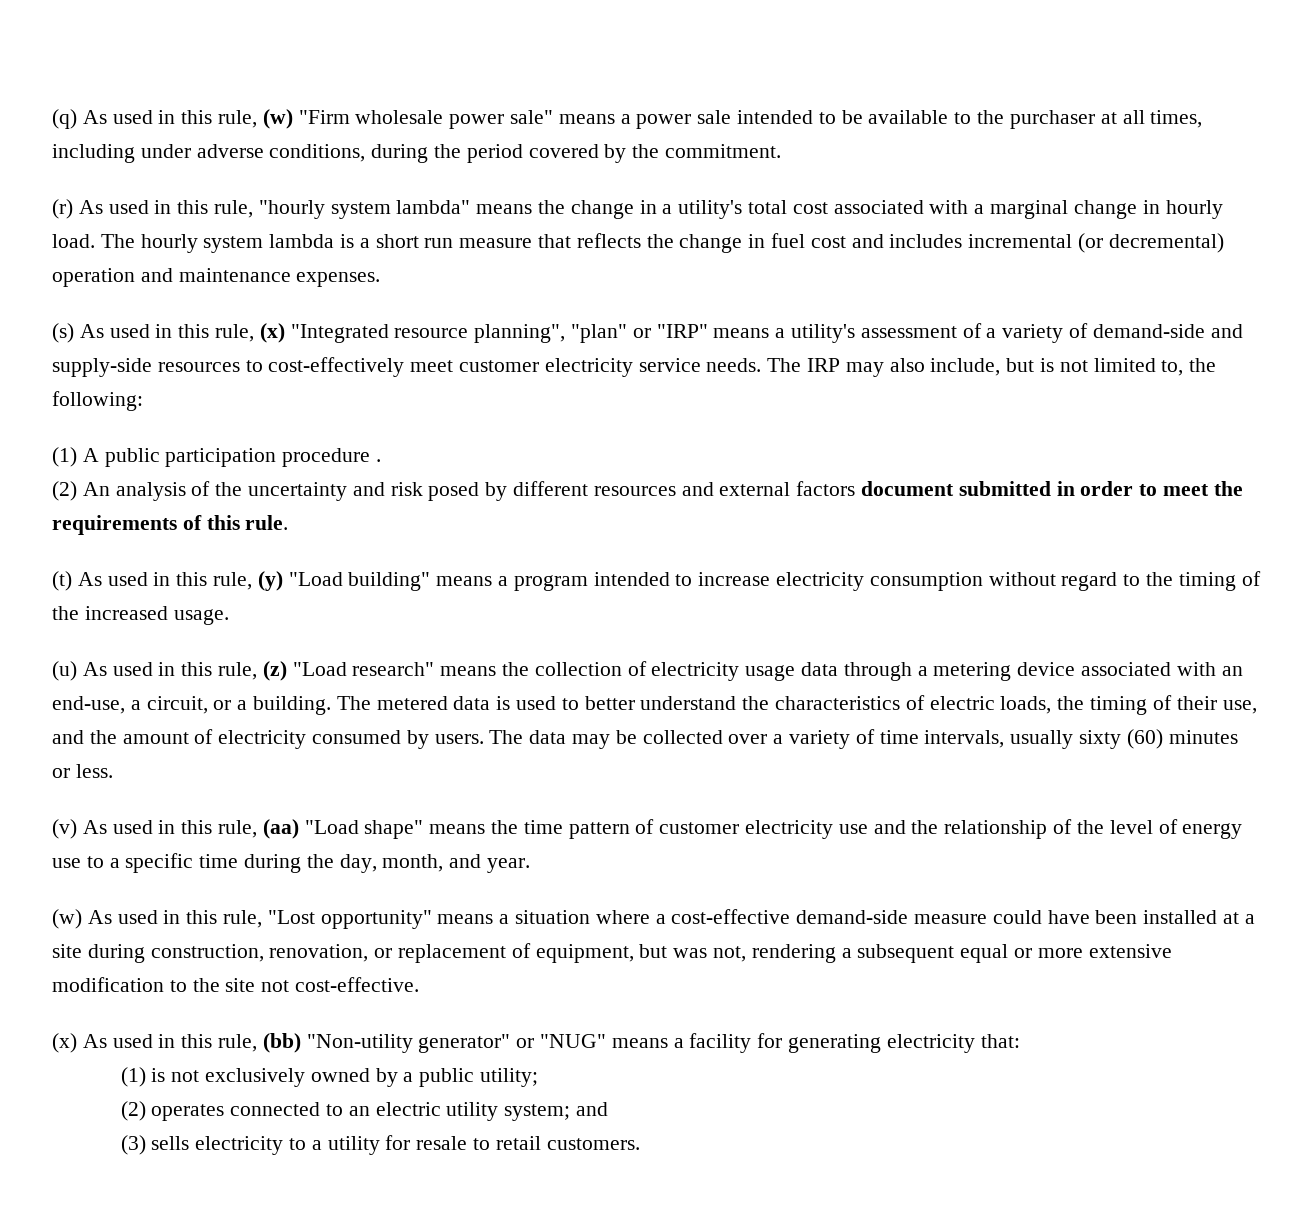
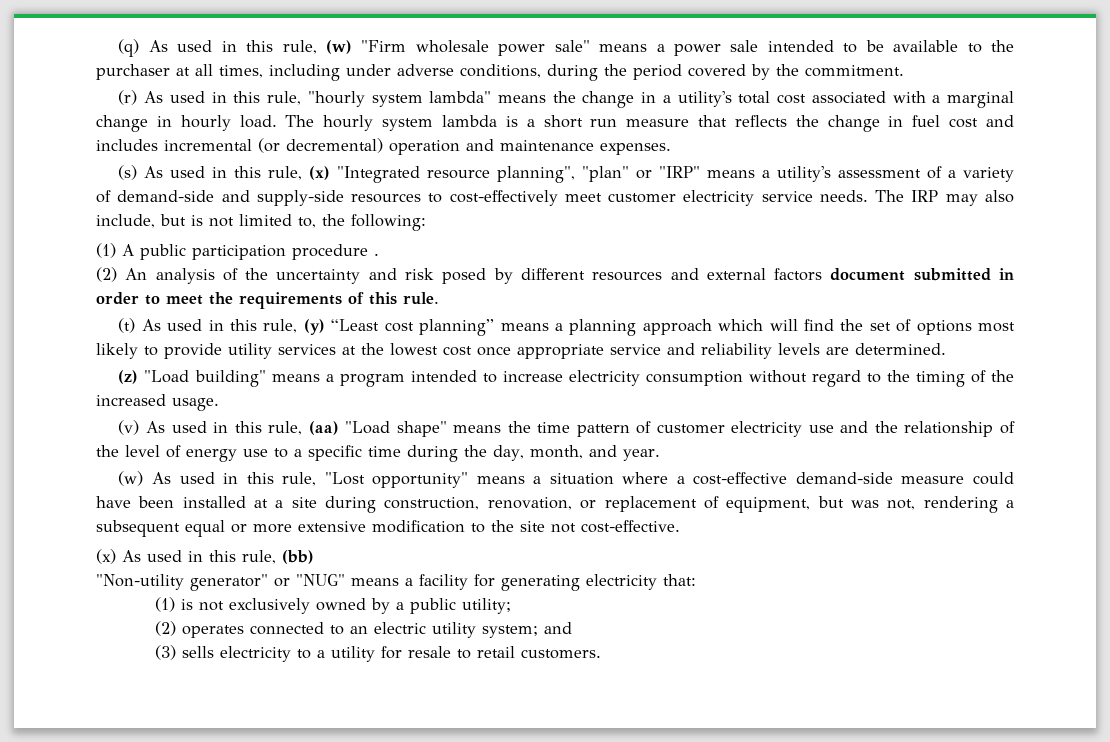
(283, 581) none -> [331,319,1016,336] [96,343,946,359] [118,370,139,384] “Least cost planning” means a planning approach which will find the set of options most likely to provide utility services at the lowest cost once appropriate service and reliability levels are determined. // (z)
[52,661,1243,681] [52,695,1257,715] [52,729,1238,749] [52,764,113,778] // (u) As used in this rule, (z) "Load research" means the collection of electricity usage data through a metering device associated with an end-use, a circuit, or a building. The metered data is used to better understand the characteristics of electric loads, the timing of their use, and the amount of electricity consumed by users. The data may be collected over a variety of time intervals, usually sixty (60) minutes or less. -> (219, 404) none
(301, 1043) none -> (314, 557) //

